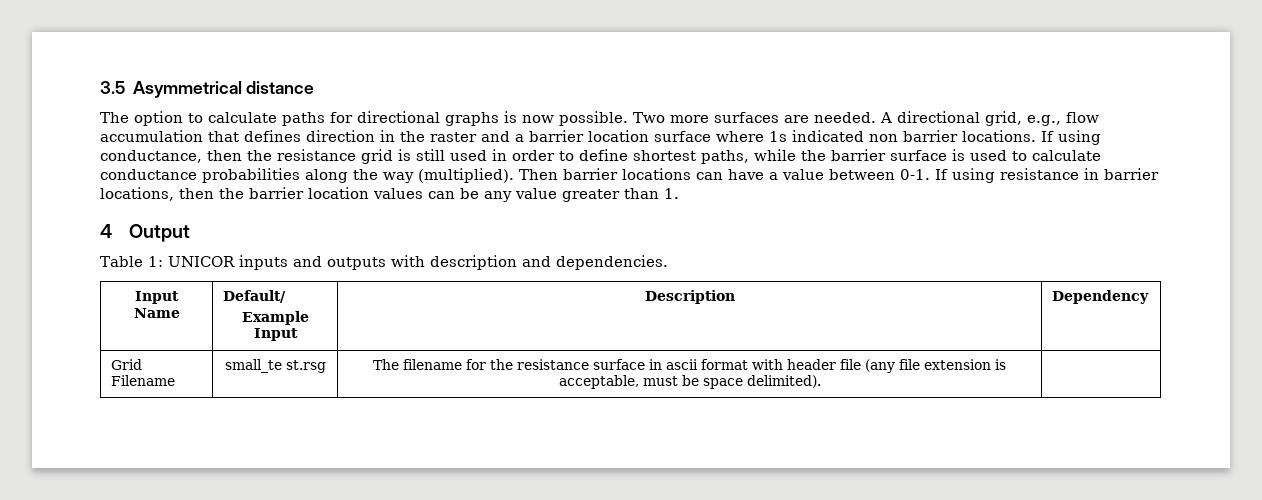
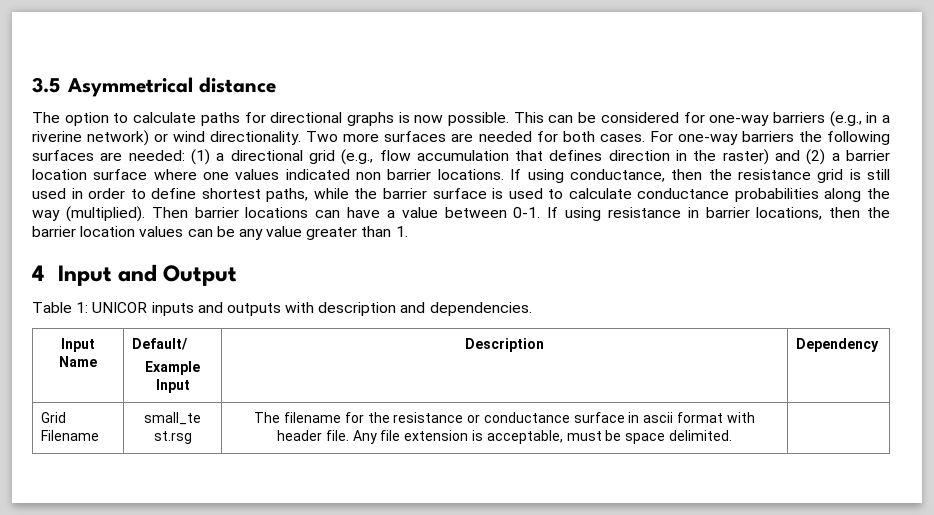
[633,111,1061,126] Two more surfaces are needed. A directional grid, e.g., -> [513,111,891,127] [32,130,890,146] [32,149,374,165] This can be considered for one-way barriers (e.g., in a riverine network) or wind directionality. Two more surfaces are needed for both cases. For one-way barriers the following surfaces are needed: (1) a directional grid (e.g.,
[430,131,510,142] raster and -> [722,149,826,165] raster) and (2)
[769,131,787,142] 1s -> [203,169,280,180] one values
(112, 231) none -> [57,264,157,286] Input and
(589, 364) none -> [467,412,570,423] or conductance
[840,359,895,373] file (any -> [325,430,377,444] file. Any
[746,375,821,388] delimited). -> [668,430,732,441] delimited.

